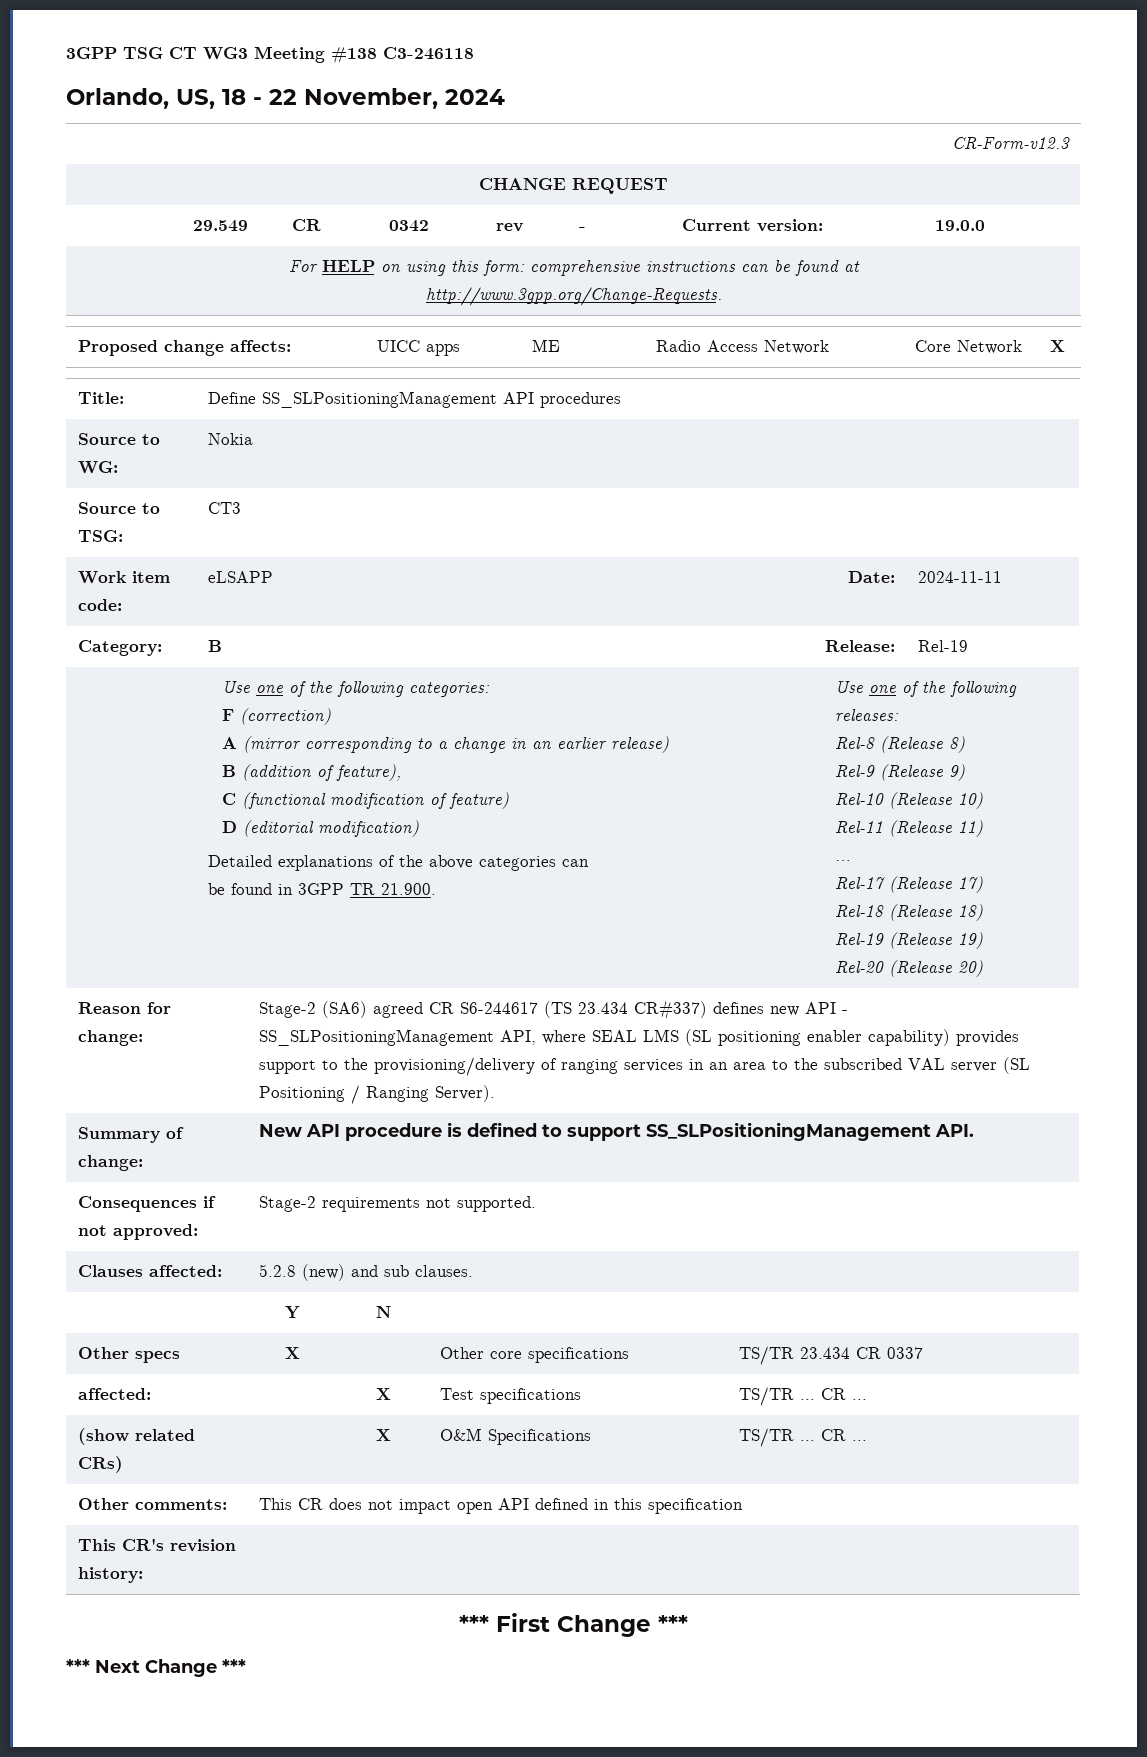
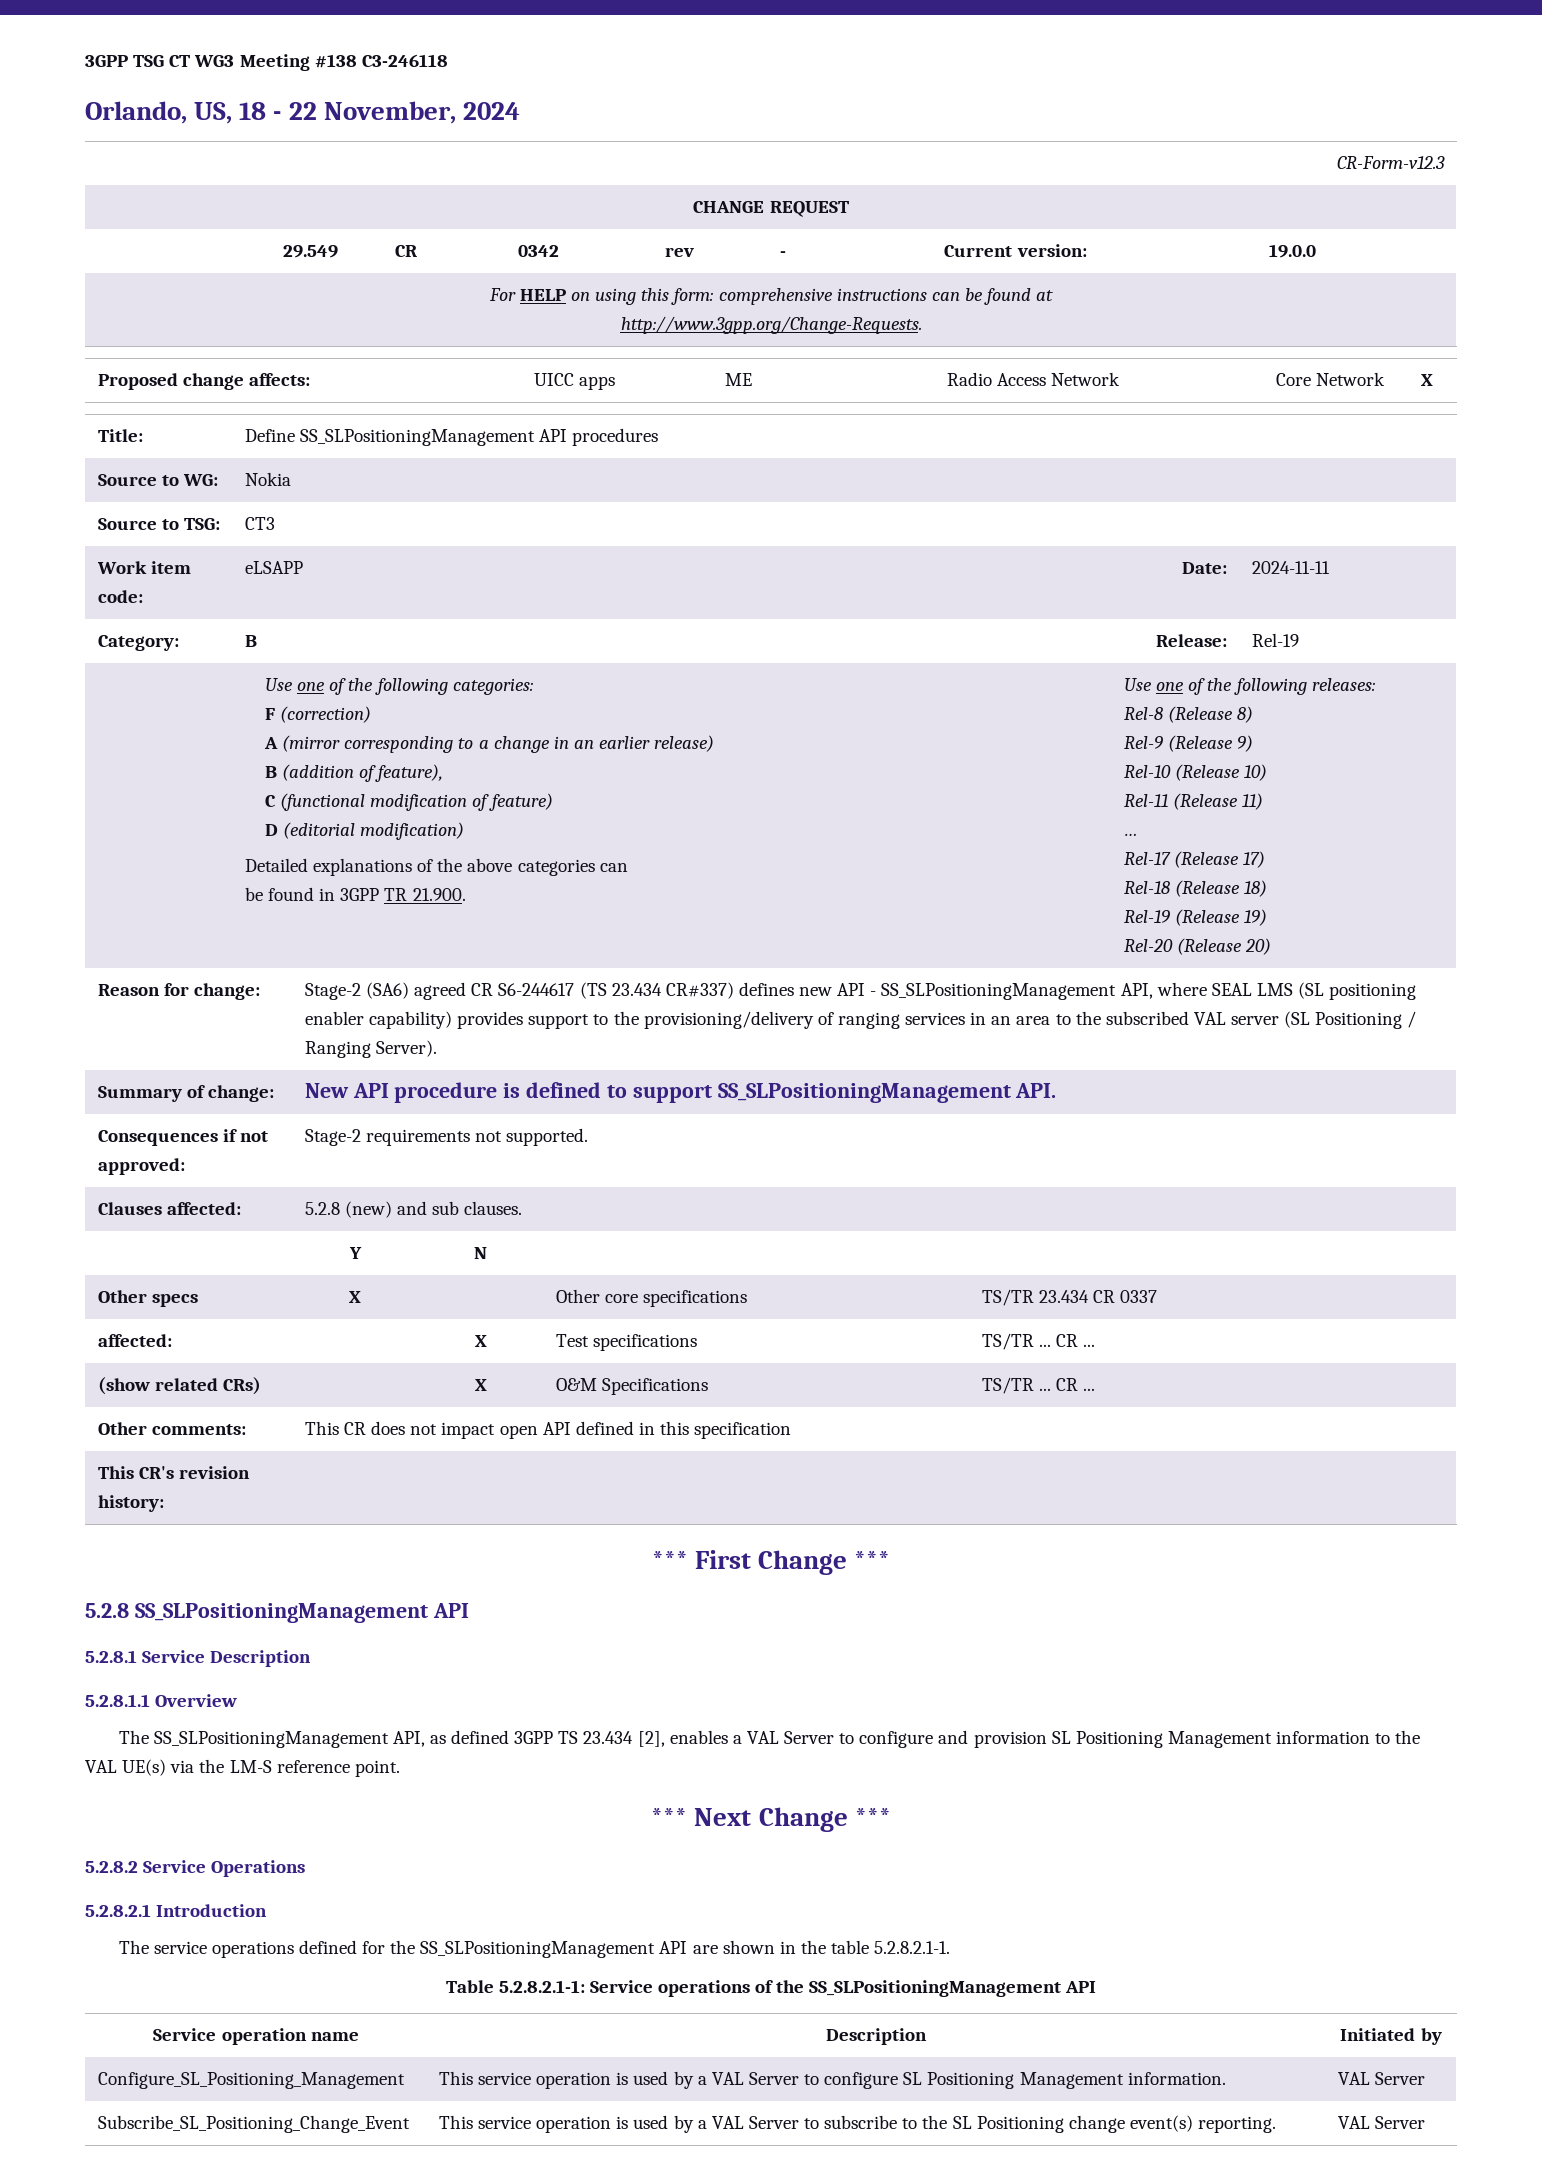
[66,1659,246,1677] *** Next Change *** -> [85,1603,469,1623] [85,1650,312,1667] [85,1694,238,1707] [118,1730,1421,1748] [85,1759,400,1777] [651,1807,891,1832] [85,1860,306,1877] [85,1904,268,1917] [118,1940,951,1958] [445,1980,1097,1997] [153,2028,359,2045] [826,2028,927,2045] [1340,2028,1442,2045] [97,2072,405,2089] [438,2071,1226,2089] [1337,2072,1425,2085] [97,2115,410,2133] [438,2115,1277,2133] [1337,2116,1425,2129] 5.2.8 SS_SLPositioningManagement API // 5.2.8.1 Service Description // 5.2.8.1.1 Overview // The SS_SLPositioningManagement API, as defined 3GPP TS 23.434 [2], enables a VAL Server to configure and provision SL Positioning Management information to the VAL UE(s) via the LM-S reference point. // *** Next Change *** // 5.2.8.2 Service Operations // 5.2.8.2.1 Introduction // The service operations defined for the SS_SLPositioningManagement API are shown in the table 5.2.8.2.1-1. // Table 5.2.8.2.1-1: Service operations of the SS_SLPositioningManagement API // Service operation name | Description | Initiated by // Configure_SL_Positioning_Management | This service operation is used by a VAL Server to configure SL Positioning Management information. | VAL Server // Subscribe_SL_Positioning_Change_Event | This service operation is used by a VAL Server to subscribe to the SL Positioning change event(s) reporting. | VAL Server

